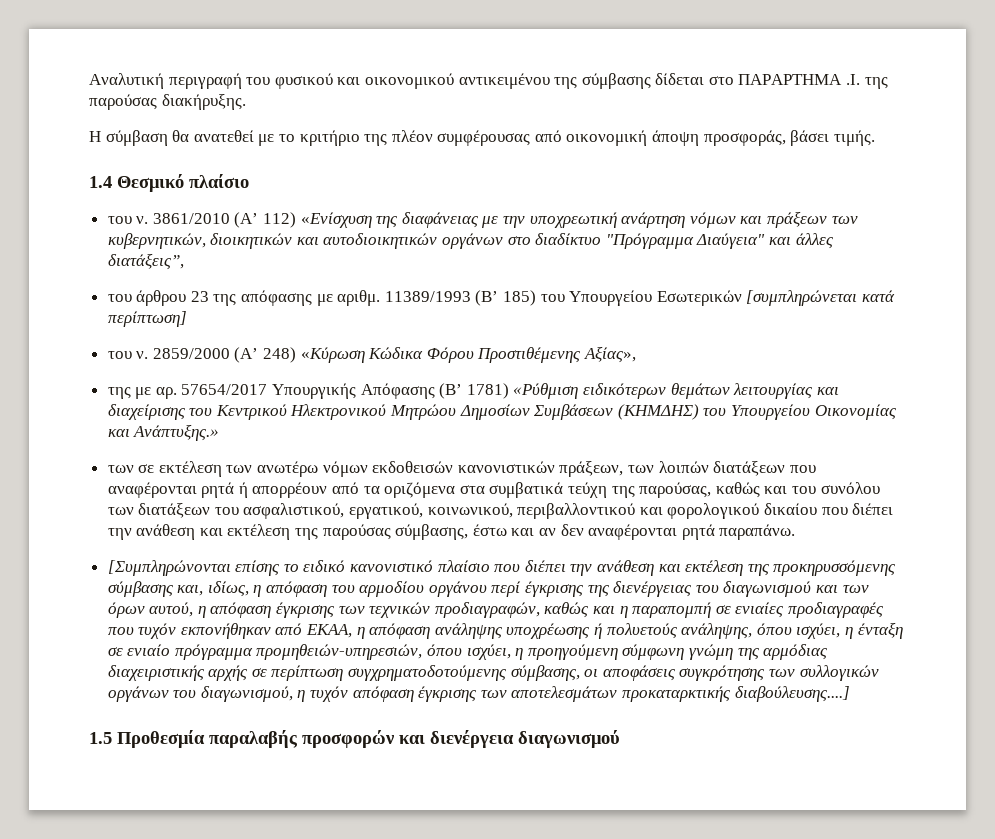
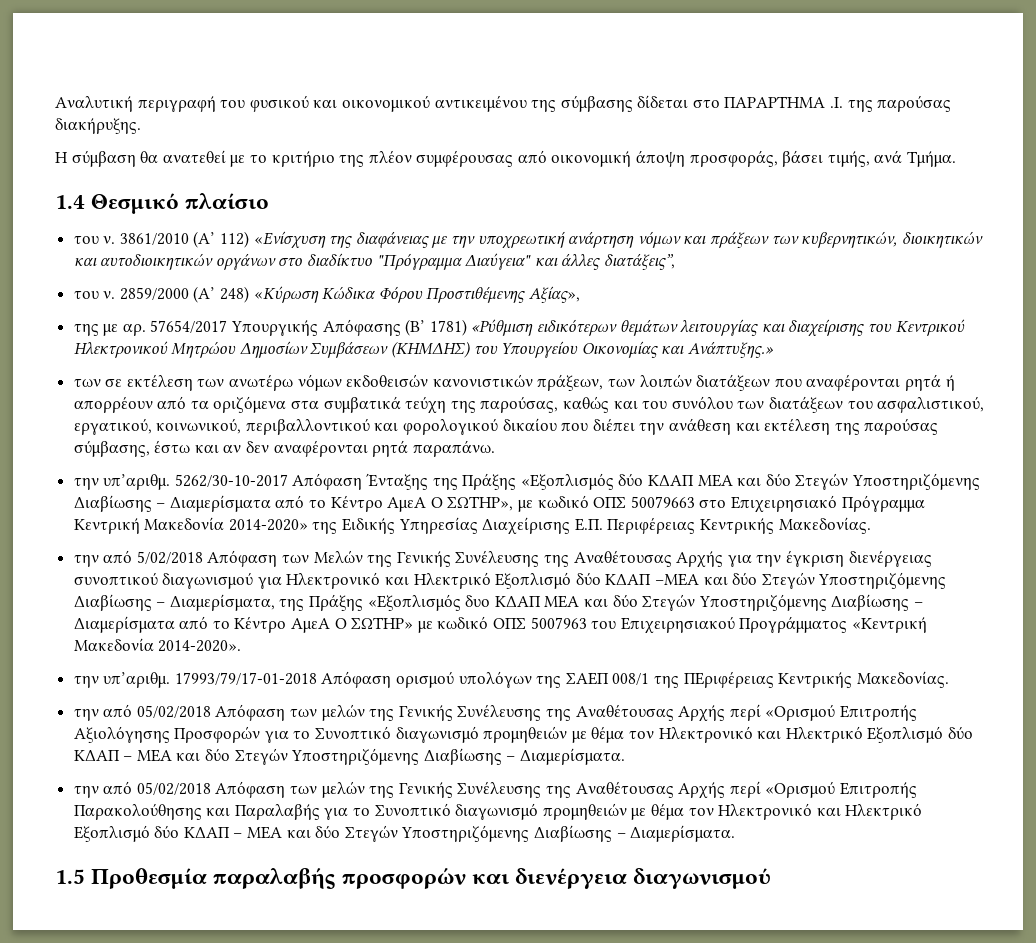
[833,130,875,146] τιμής. -> [827,150,957,167] τιμής, ανά Τμήμα.
[107,290,895,306] [107,311,187,327] // του άρθρου 23 της απόφασης με αριθμ. 11389/1993 (Β’ 185) του Υπουργείου Εσωτερικών [συμπληρώνεται κατά περίπτωση] -> (676, 261) none
[107,560,896,576] [107,581,869,597] [107,602,883,618] [107,622,903,639] [107,644,828,660] [107,665,879,681] [107,686,850,702] [Συμπληρώνονται επίσης το ειδικό κανονιστικό πλαίσιο που διέπει την ανάθεση και εκτέλεση της προκηρυσσόμενης σύμβασης και, ιδίως, η απόφαση του αρμοδίου οργάνου περί έγκρισης της διενέργειας του διαγωνισμού και των όρων αυτού, η απόφαση έγκρισης των τεχνικών προδιαγραφών, καθώς και η παραπομπή σε ενιαίες προδιαγραφές που τυχόν εκπονήθηκαν από ΕΚΑΑ, η απόφαση ανάληψης υποχρέωσης ή πολυετούς ανάληψης, όπου ισχύει, η ένταξη σε ενιαίο πρόγραμμα προμηθειών-υπηρεσιών, όπου ισχύει, η προηγούμενη σύμφωνη γνώμη της αρμόδιας διαχειριστικής αρχής σε περίπτωση συγχρηματοδοτούμενης σύμβασης, οι αποφάσεις συγκρότησης των συλλογικών οργάνων του διαγωνισμού, η τυχόν απόφαση έγκρισης των αποτελεσμάτων προκαταρκτικής διαβούλευσης....] -> [73,473,980,490] [73,495,925,513] [73,517,871,535] [73,550,932,568] [73,572,947,589] [73,594,923,611] [73,616,927,634] [73,638,242,652] [73,671,949,688] [73,704,917,722] [73,726,973,743] [73,748,626,765] [73,781,917,799] [73,803,923,820] [73,825,736,842] την υπ’αριθμ. 5262/30-10-2017 Απόφαση Ένταξης της Πράξης «Εξοπλισμός δύο ΚΔΑΠ ΜΕΑ και δύο Στεγών Υποστηριζόμενης Διαβίωσης – Διαμερίσματα από το Κέντρο ΑμεΑ Ο ΣΩΤΗΡ», με κωδικό ΟΠΣ 50079663 στο Επιχειρησιακό Πρόγραμμα Κεντρική Μακεδονία 2014-2020» της Ειδικής Υπηρεσίας Διαχείρισης Ε.Π. Περιφέρειας Κεντρικής Μακεδονίας. // την από 5/02/2018 Απόφαση των Μελών της Γενικής Συνέλευσης της Αναθέτουσας Αρχής για την έγκριση διενέργειας συνοπτικού διαγωνισμού για Ηλεκτρονικό και Ηλεκτρικό Εξοπλισμό δύο ΚΔΑΠ –ΜΕΑ και δύο Στεγών Υποστηριζόμενης Διαβίωσης – Διαμερίσματα, της Πράξης «Εξοπλισμός δυο ΚΔΑΠ ΜΕΑ και δύο Στεγών Υποστηριζόμενης Διαβίωσης – Διαμερίσματα από το Κέντρο ΑμεΑ Ο ΣΩΤΗΡ» με κωδικό ΟΠΣ 5007963 του Επιχειρησιακού Προγράμματος «Κεντρική Μακεδονία 2014-2020». // την υπ’αριθμ. 17993/79/17-01-2018 Απόφαση ορισμού υπολόγων της ΣΑΕΠ 008/1 της ΠΕριφέρειας Κεντρικής Μακεδονίας. // την από 05/02/2018 Απόφαση των μελών της Γενικής Συνέλευσης της Αναθέτουσας Αρχής περί «Ορισμού Επιτροπής Αξιολόγησης Προσφορών για το Συνοπτικό διαγωνισμό προμηθειών με θέμα τον Ηλεκτρονικό και Ηλεκτρικό Εξοπλισμό δύο ΚΔΑΠ – ΜΕΑ και δύο Στεγών Υποστηριζόμενης Διαβίωσης – Διαμερίσματα. // την από 05/02/2018 Απόφαση των μελών της Γενικής Συνέλευσης της Αναθέτουσας Αρχής περί «Ορισμού Επιτροπής Παρακολούθησης και Παραλαβής για το Συνοπτικό διαγωνισμό προμηθειών με θέμα τον Ηλεκτρονικό και Ηλεκτρικό Εξοπλισμό δύο ΚΔΑΠ – ΜΕΑ και δύο Στεγών Υποστηριζόμενης Διαβίωσης – Διαμερίσματα.

